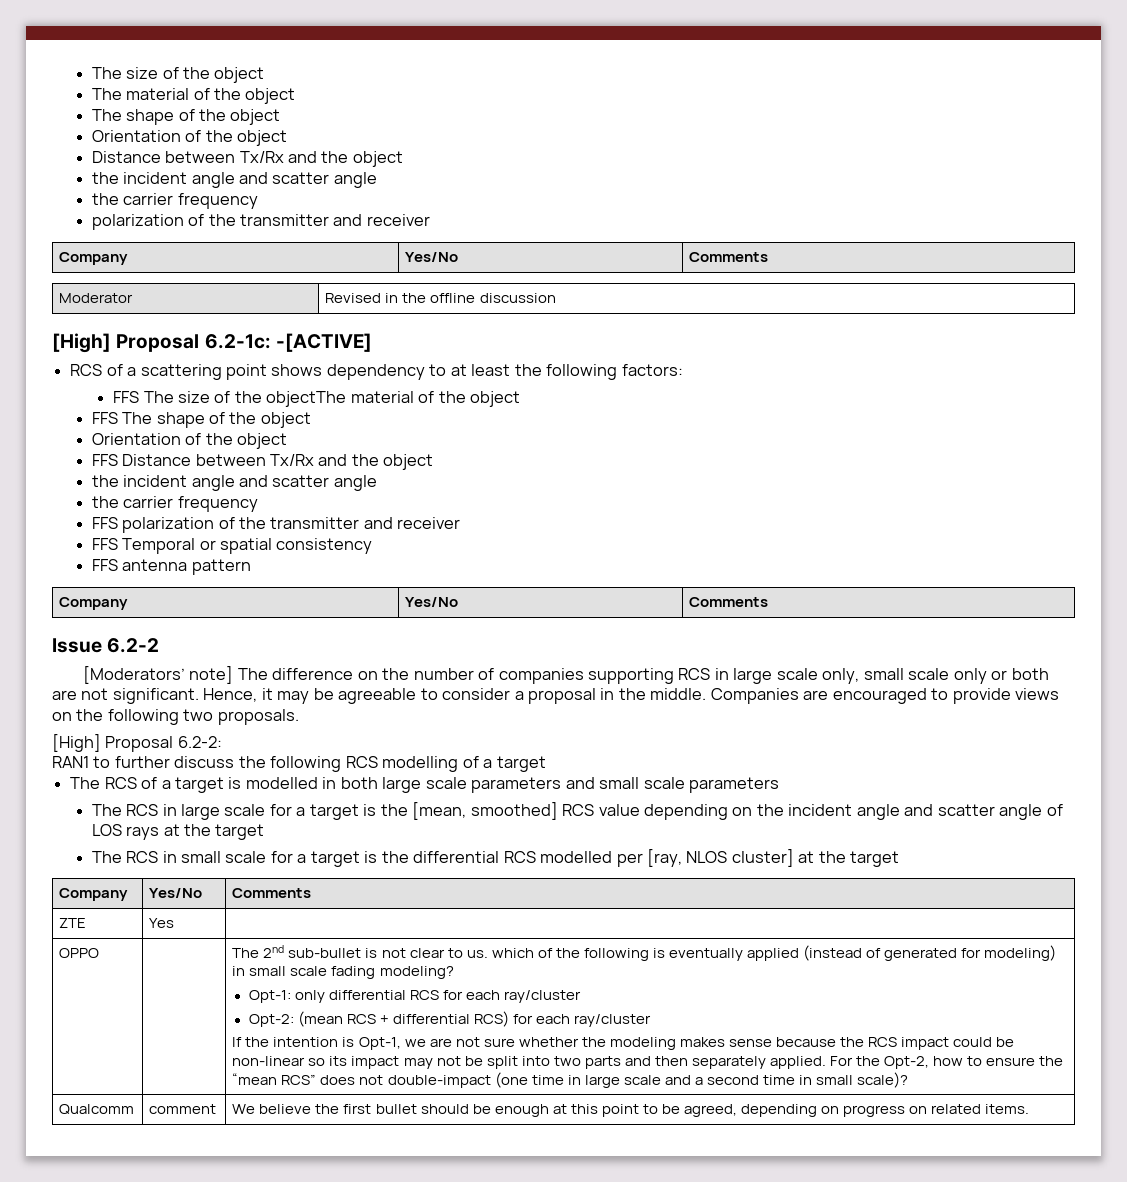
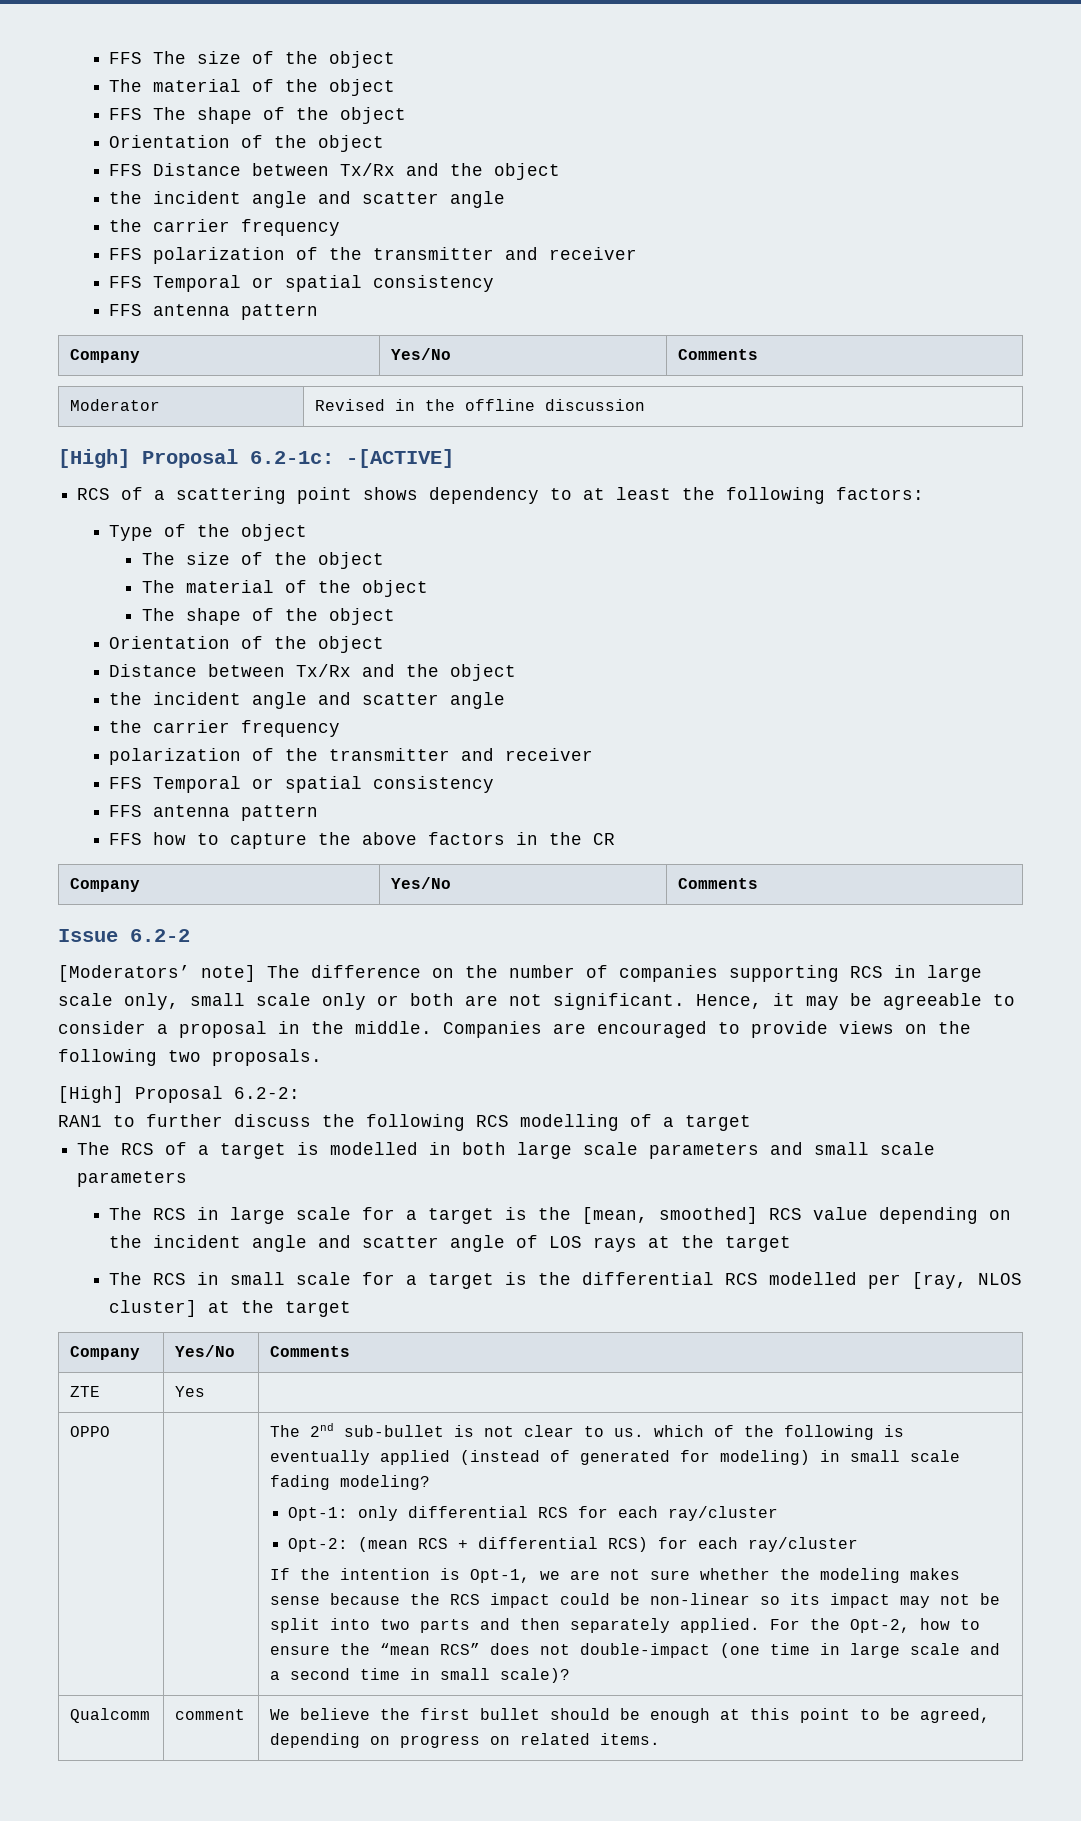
(91, 73) none -> [109,52,143,64] FFS
[91,109,281,125] [91,130,287,146] [91,151,403,167] [91,172,377,188] [91,193,258,209] [91,214,430,230] [59,252,129,265] [405,252,459,262] [689,252,769,262] [59,293,134,303] [325,293,556,303] [52,333,372,353] [70,364,683,380] [113,391,521,407] // The shape of the object // Orientation of the object // Distance between Tx/Rx and the object // the incident angle and scatter angle // the carrier frequency // polarization of the transmitter and receiver // Company | Yes/No | Comments // Moderator | Revised in the offline discussion // [High] Proposal 6.2-1c: -[ACTIVE] // RCS of a scattering point shows dependency to at least the following factors: // FFS The size of the objectThe material of the object -> (396, 87) none
(769, 602) none -> [70,399,161,411] [315,399,646,411] [58,449,454,468] [77,487,925,504] [109,524,308,541] [141,552,384,569] [141,580,428,597] [141,608,395,625] [109,636,385,653] [109,664,517,681] [109,692,506,709] [109,720,341,737] [109,748,594,765] [109,776,495,793] [109,805,319,821] [109,832,616,849] [70,878,141,892] [391,877,452,889] [678,878,759,889] // Moderator | Revised in the offline discussion // [High] Proposal 6.2-1c: -[ACTIVE] // RCS of a scattering point shows dependency to at least the following factors: // Type of the object // The size of the object // The material of the object // The shape of the object // Orientation of the object // Distance between Tx/Rx and the object // the incident angle and scatter angle // the carrier frequency // polarization of the transmitter and receiver // FFS Temporal or spatial consistency // FFS antenna pattern // FFS how to capture the above factors in the CR // Company | Yes/No | Comments

